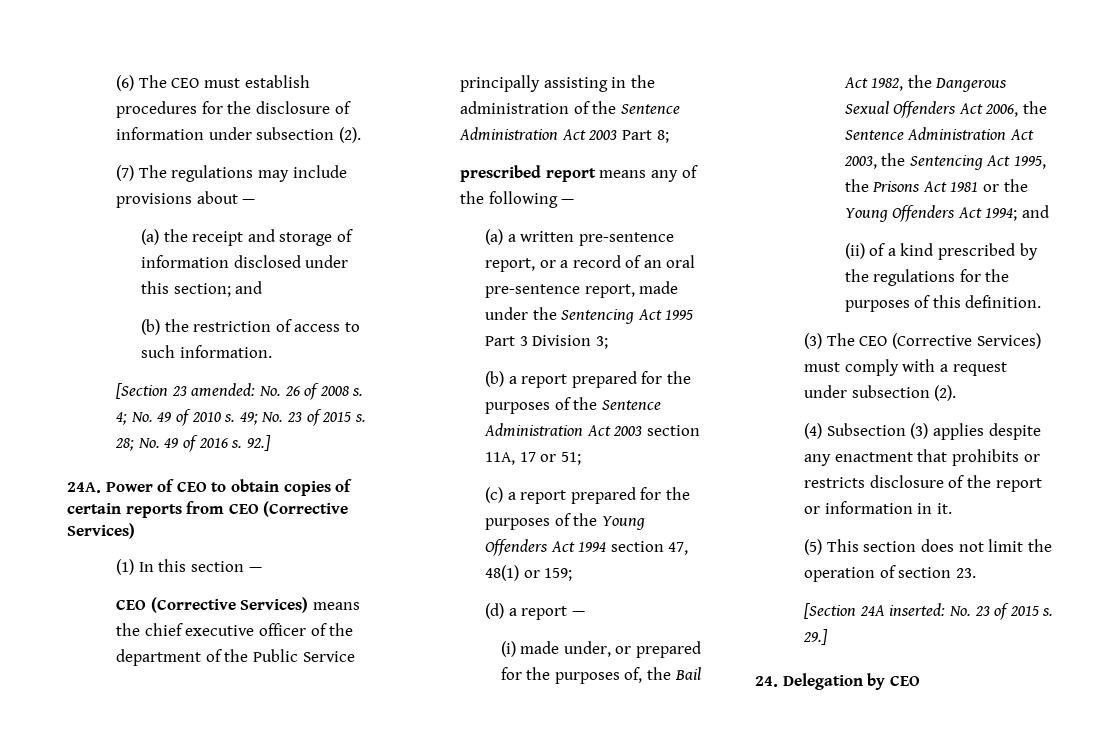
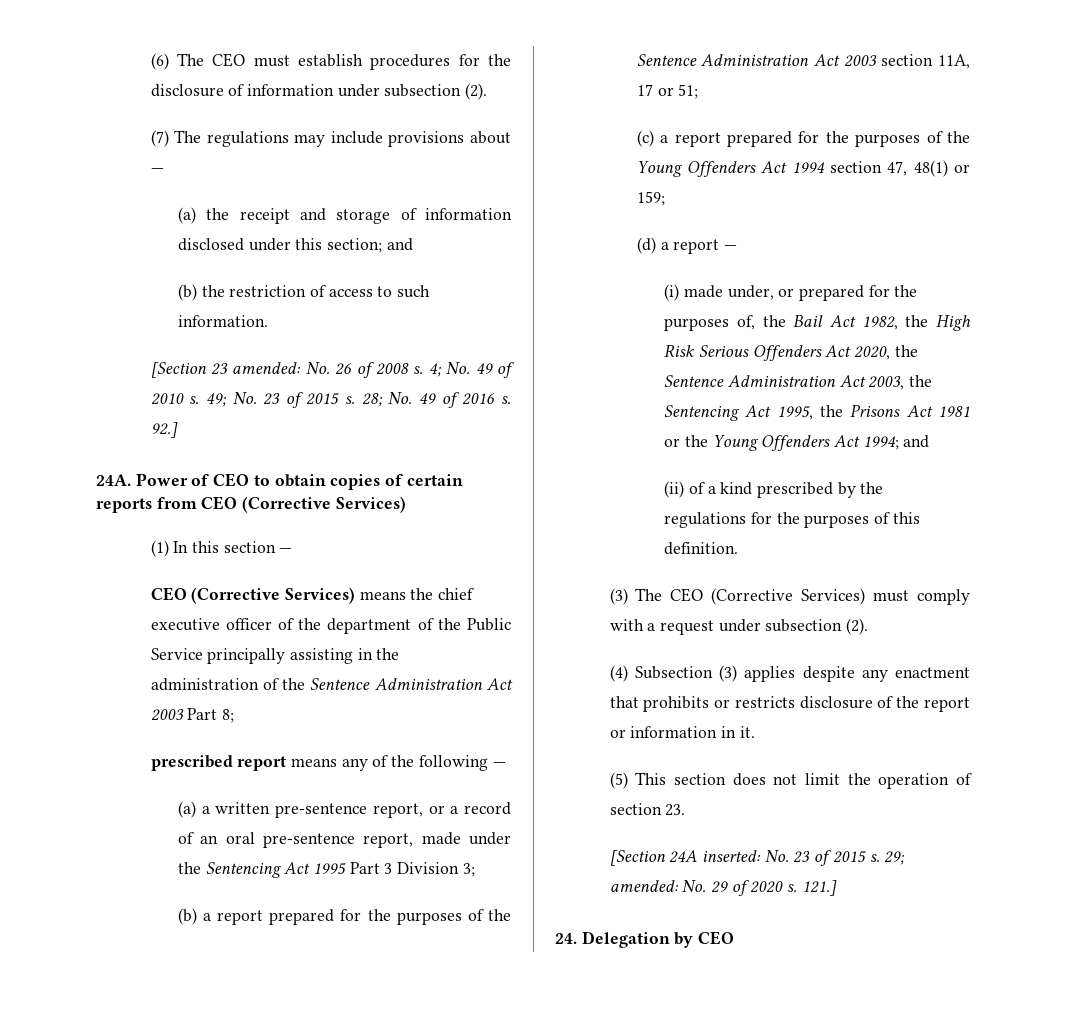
[935,78,1008,92] [844,101,1019,118] Dangerous Sexual Offenders Act 2006, -> [936,315,972,331] [664,344,890,361] High Risk Serious Offenders Act 2020,
[803,629,829,645] 29.] -> [884,851,906,865] [609,880,837,896] 29; amended: No. 29 of 2020 s. 121.]

